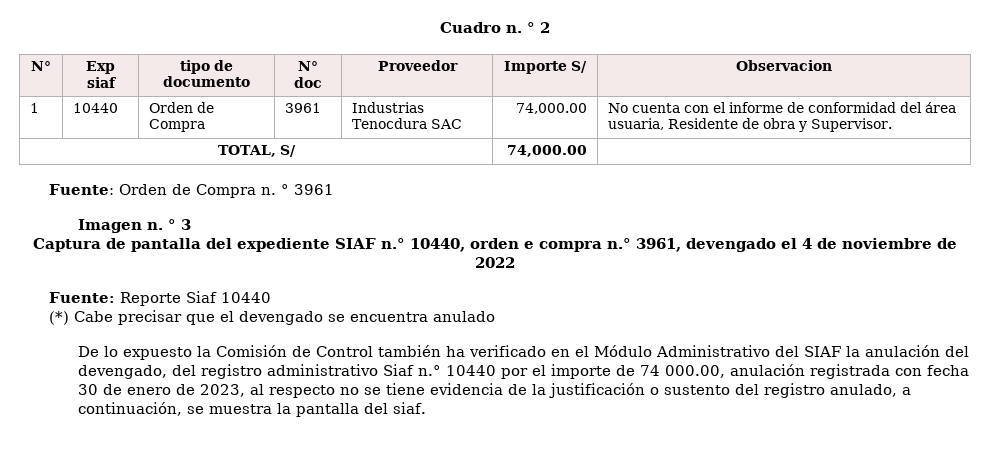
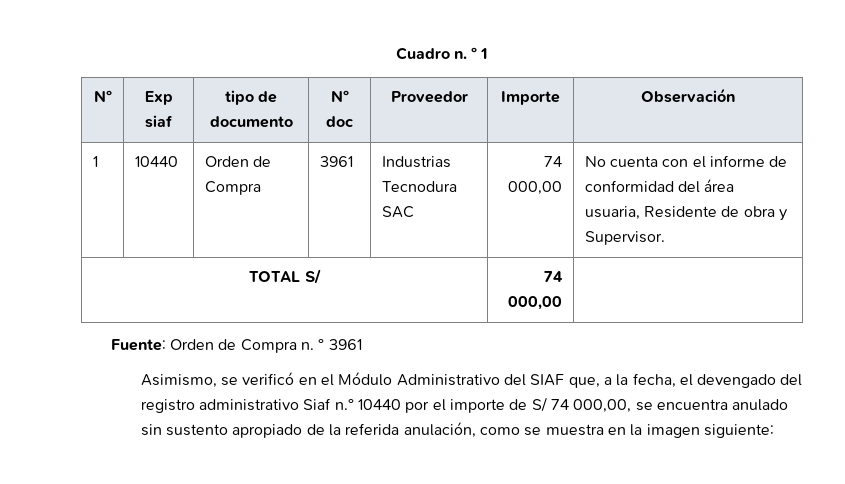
[540,22,550,33] 2 -> [480,48,489,59] 1
[571,61,587,73] [736,60,832,71] S/ | Observacion -> [641,88,735,103] | Observación
[352,118,428,129] Tenocdura -> [381,181,457,192] Tecnodura
[515,103,587,114] 74,000.00 -> [544,156,563,167] [508,181,563,195] 74 000,00
[217,145,296,157] [506,145,587,157] TOTAL, S/ | 74,000.00 -> [249,269,321,284] [544,271,564,282] [508,296,563,310] TOTAL S/ | 74 000,00
[78,219,192,233] [33,238,957,252] [475,257,515,268] [48,291,271,306] [48,310,495,325] [78,345,547,360] Imagen n. ° 3 // Captura de pantalla del expediente SIAF n.° 10440, orden e compra n.° 3961, devengado el 4 de noviembre de 2022 // Fuente: Reporte Siaf 10440 // (*) Cabe precisar que el devengado se encuentra anulado // De lo expuesto la Comisión de Control también ha verificado -> [140,372,295,388] Asimismo, se verificó
[846,345,970,357] [78,365,168,379] la anulación del devengado, -> [568,373,777,388] que, a la fecha, el devengado
[640,364,970,379] [78,383,912,398] [78,402,427,417] 74 000.00, anulación registrada con fecha 30 de enero de 2023, al respecto no se tiene evidencia de la justificación o sustento del registro anulado, a continuación, se muestra la pantalla del siaf. -> [531,397,789,413] [140,422,774,438] S/ 74 000,00, se encuentra anulado sin sustento apropiado de la referida anulación, como se muestra en la imagen siguiente:

